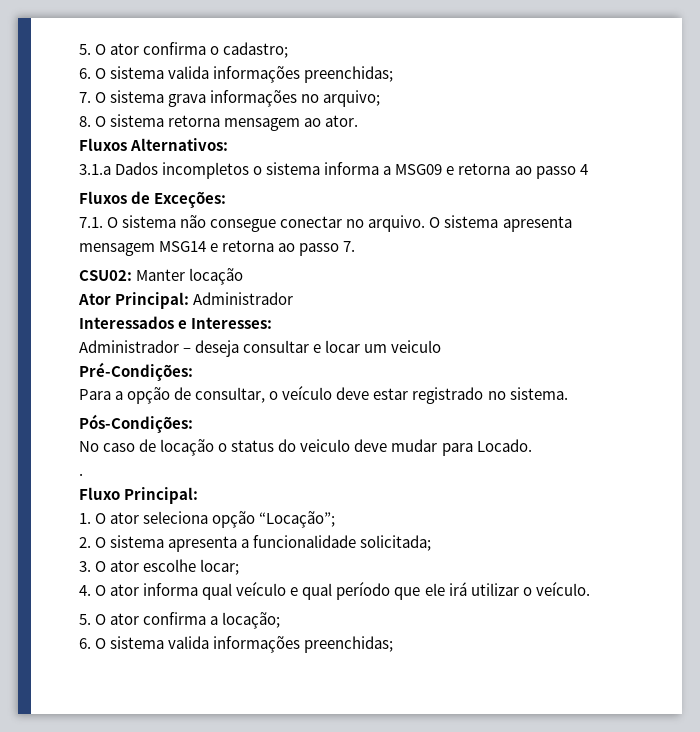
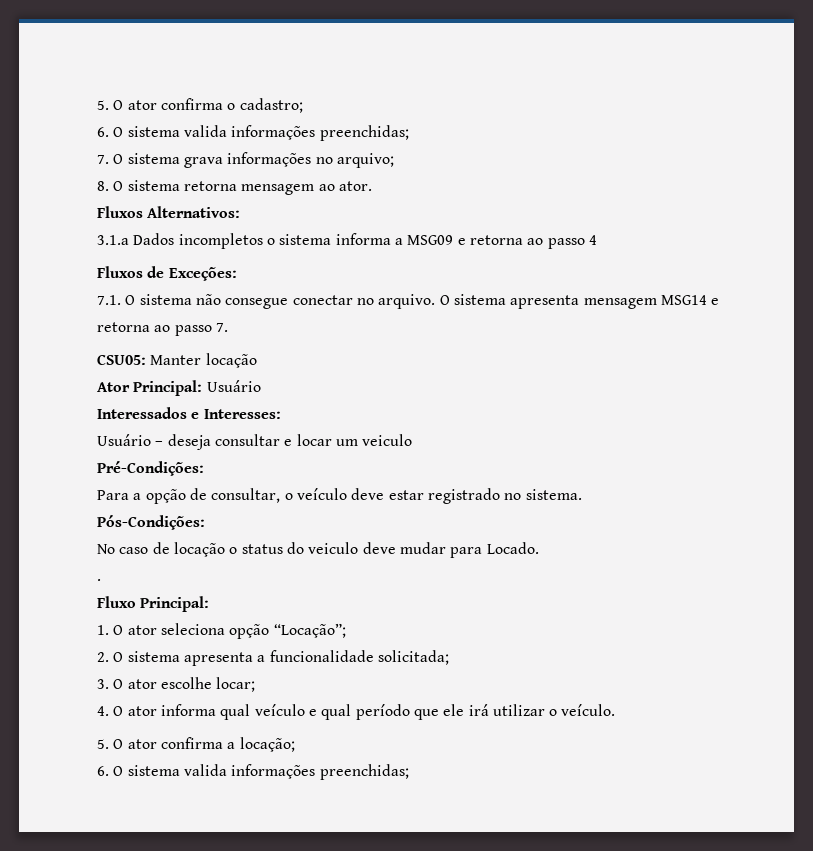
[79,270,132,281] CSU02: -> [97,354,146,365] CSU05:
[193,292,294,305] Administrador -> [206,380,261,392] Usuário
[79,340,179,353] Administrador -> [97,434,151,446] Usuário

